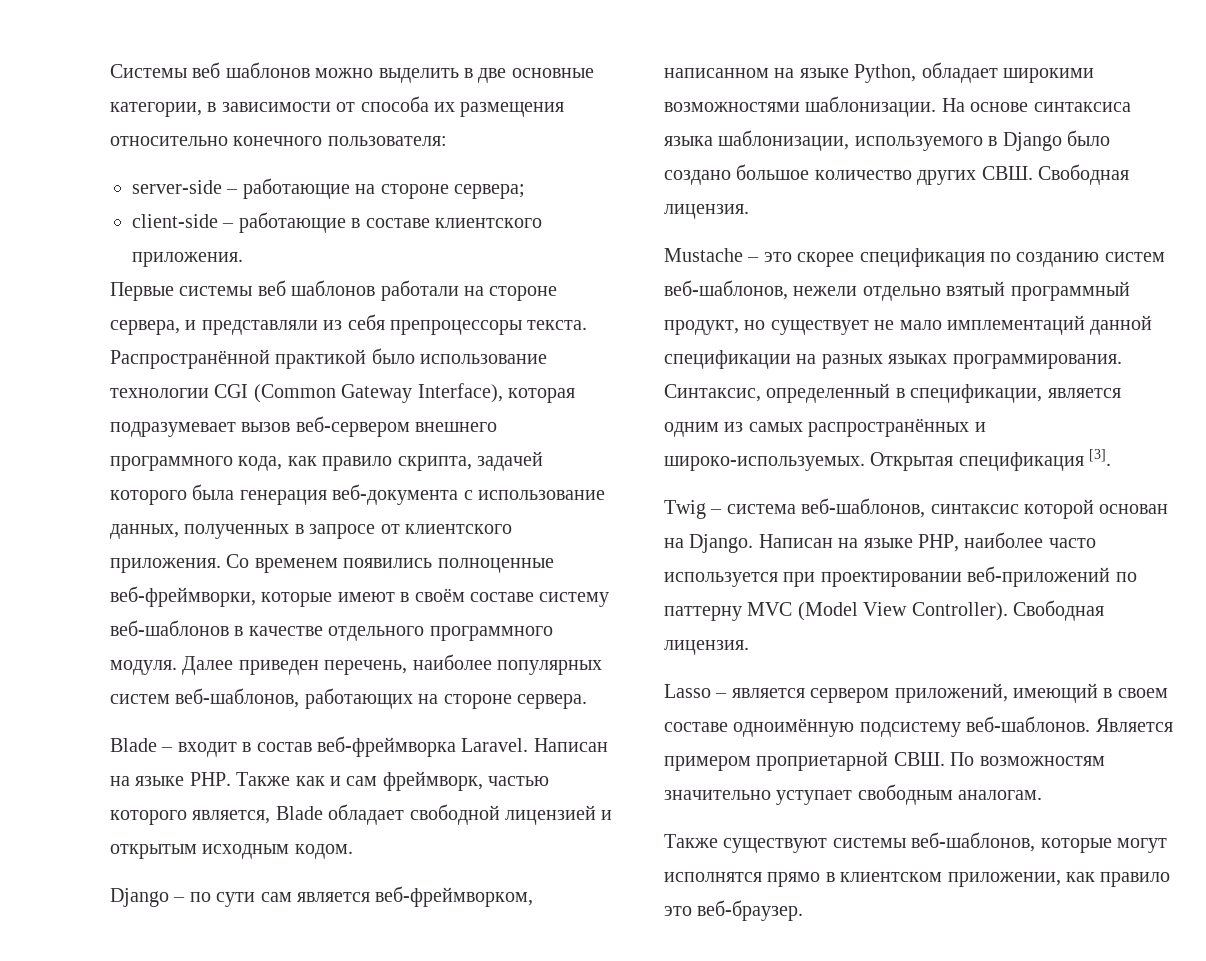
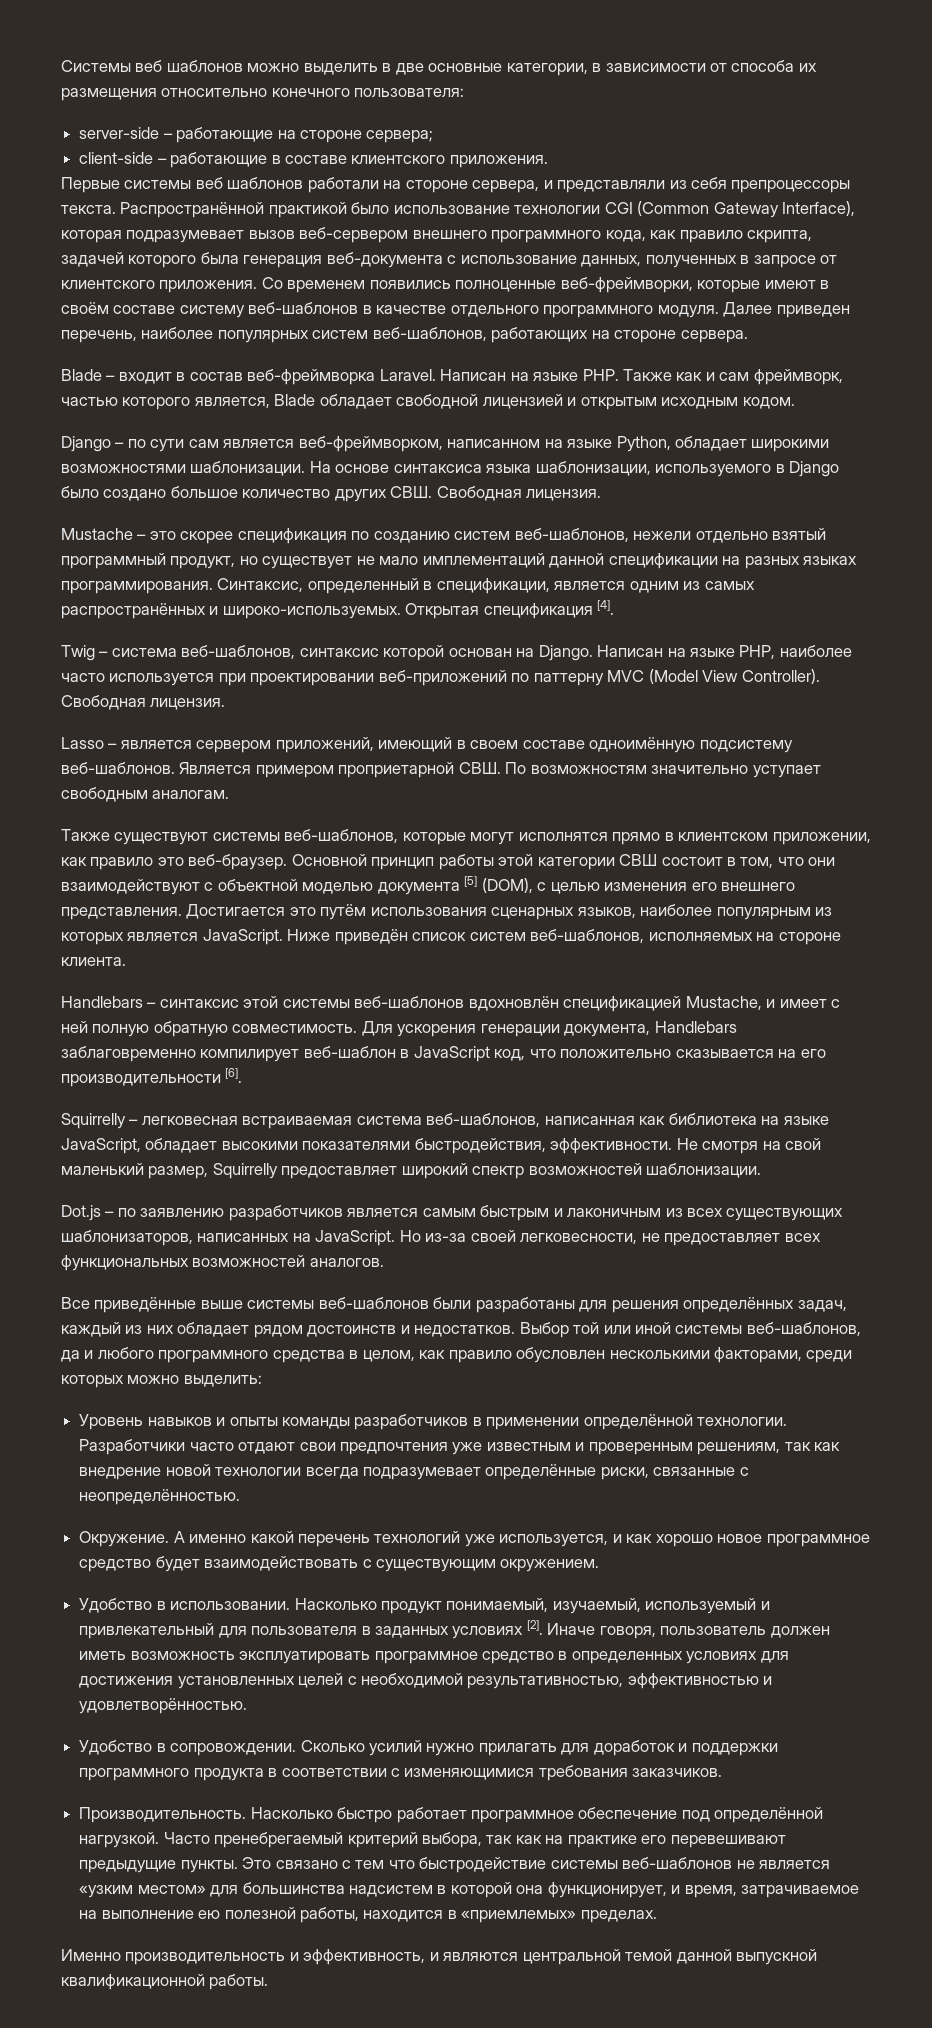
[1089,449,1112,466] [3]. -> [597,600,615,615] [4].
(804, 910) none -> [291,854,836,870] [61,876,796,895] [61,904,833,920] [61,929,841,945] [61,957,126,966] [61,996,841,1012] [61,1021,737,1037] [61,1046,826,1062] [61,1068,243,1087] [61,1113,829,1129] [61,1138,822,1154] [61,1163,762,1179] [61,1205,844,1221] [61,1230,821,1246] [61,1255,384,1271] [61,1297,847,1313] [61,1322,861,1338] [61,1347,853,1363] [61,1375,262,1388] [79,1414,788,1430] [79,1439,841,1455] [79,1464,749,1480] [79,1489,241,1505] [79,1531,870,1547] [79,1556,600,1572] [79,1598,770,1614] [79,1620,830,1639] [79,1651,789,1664] [79,1673,773,1689] [79,1698,248,1714] [79,1740,778,1756] [79,1765,723,1781] [79,1807,824,1823] [79,1832,786,1848] [79,1857,831,1873] [79,1882,860,1898] [79,1907,657,1923] [61,1949,818,1965] [61,1974,269,1990] Основной принцип работы этой категории СВШ состоит в том, что они взаимодействуют с объектной моделью документа [5] (DOM), с целью изменения его внешнего представления. Достигается это путём использования сценарных языков, наиболее популярным из которых является JavaScript. Ниже приведён список систем веб-шаблонов, исполняемых на стороне клиента. // Handlebars – синтаксис этой системы веб-шаблонов вдохновлён спецификацией Mustache, и имеет с ней полную обратную совместимость. Для ускорения генерации документа, Handlebars заблаговременно компилирует веб-шаблон в JavaScript код, что положительно сказывается на его производительности [6]. // Squirrelly – легковесная встраиваемая система веб-шаблонов, написанная как библиотека на языке JavaScript, обладает высокими показателями быстродействия, эффективности. Не смотря на свой маленький размер, Squirrelly предоставляет широкий спектр возможностей шаблонизации. // Dot.js – по заявлению разработчиков является самым быстрым и лаконичным из всех существующих шаблонизаторов, написанных на JavaScript. Но из-за своей легковесности, не предоставляет всех функциональных возможностей аналогов. // Все приведённые выше системы веб-шаблонов были разработаны для решения определённых задач, каждый из них обладает рядом достоинств и недостатков. Выбор той или иной системы веб-шаблонов, да и любого программного средства в целом, как правило обусловлен несколькими факторами, среди которых можно выделить: // Уровень навыков и опыты команды разработчиков в применении определённой технологии. Разработчики часто отдают свои предпочтения уже известным и проверенным решениям, так как внедрение новой технологии всегда подразумевает определённые риски, связанные с неопределённостью. // Окружение. А именно какой перечень технологий уже используется, и как хорошо новое программное средство будет взаимодействовать с существующим окружением. // Удобство в использовании. Насколько продукт понимаемый, изучаемый, используемый и привлекательный для пользователя в заданных условиях [2]. Иначе говоря, пользователь должен иметь возможность эксплуатировать программное средство в определенных условиях для достижения установленных целей с необходимой результативностью, эффективностью и удовлетворённостью. // Удобство в сопровождении. Сколько усилий нужно прилагать для доработок и поддержки программного продукта в соответствии с изменяющимися требования заказчиков. // Производительность. Насколько быстро работает программное обеспечение под определённой нагрузкой. Часто пренебрегаемый критерий выбора, так как на практике его перевешивают предыдущие пункты. Это связано с тем что быстродействие системы веб-шаблонов не является «узким местом» для большинства надсистем в которой она функционирует, и время, затрачиваемое на выполнение ею полезной работы, находится в «приемлемых» пределах. // Именно производительность и эффективность, и являются центральной темой данной выпускной квалификационной работы.

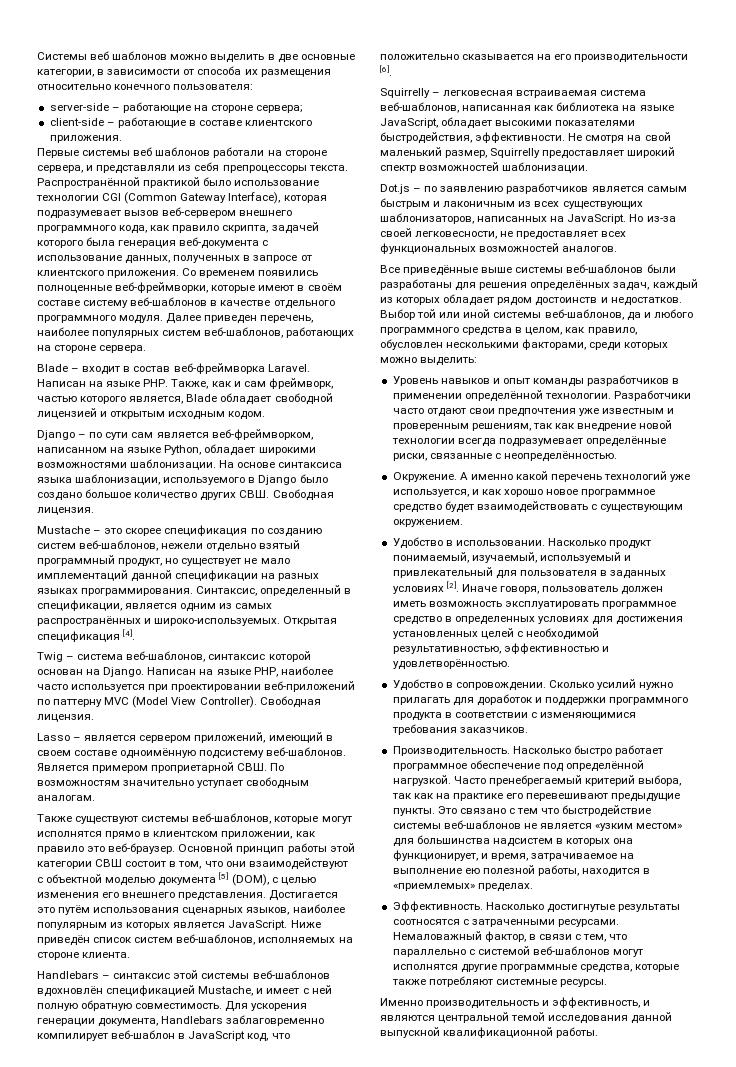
[623,369,673,381] Также -> [171,379,209,389] Также,
[146,1325,174,1334] них -> [396,297,441,305] которых
[448,1350,512,1363] правило -> [587,327,637,335] правило,
[229,1417,278,1426] опыты -> [502,378,530,384] опыт
[450,1882,512,1898] которой -> [566,838,611,846] которых
(657, 1916) none -> [392,901,680,913] [392,919,619,927] [392,931,628,942] [392,946,644,957] [392,964,680,973] [391,976,607,987] // Эффективность. Насколько достигнутые результаты соотносятся с затраченными ресурсами. Немаловажный фактор, в связи с тем, что параллельно с системой веб-шаблонов могут исполнятся другие программные средства, которые также потребляют системные ресурсы.
(673, 1955) none -> [548,1015,629,1024] исследования

